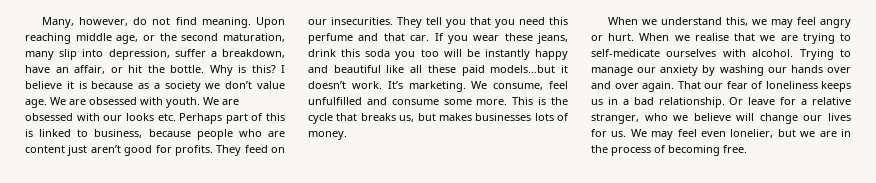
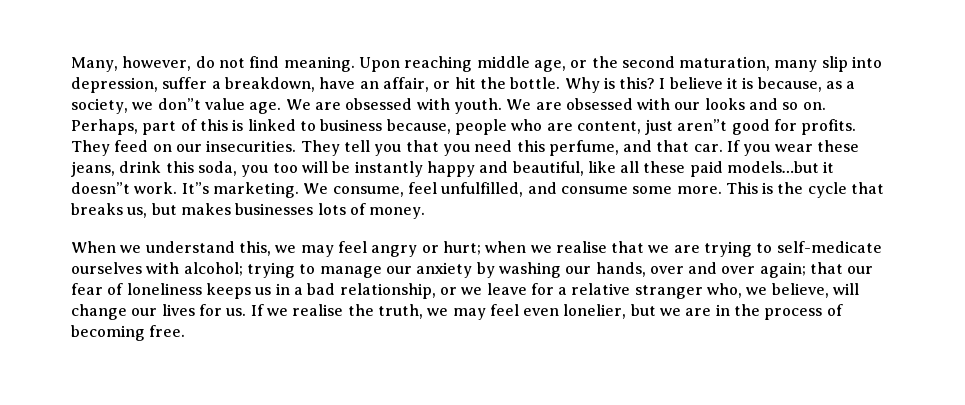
[91,81,134,89] because -> [757,77,822,92] because,
[164,81,253,92] society we don’t -> [71,98,201,114] society, we don”t
[157,113,223,124] etc. Perhaps -> [749,98,826,110] [71,119,138,135] and so on. Perhaps,
[94,129,191,138] business, because -> [320,119,451,134] business because,
[25,145,121,156] content just aren’t -> [576,119,728,135] content, just aren”t
[308,33,353,44] perfume -> [548,140,619,156] perfume,
[365,49,391,57] soda -> [197,161,237,176] soda,
[333,65,381,73] beautiful -> [512,161,584,176] beautiful,
[308,81,403,89] doesn’t work. It’s -> [71,182,209,194] doesn”t work. It”s
[308,97,362,105] unfulfilled -> [441,182,524,197] unfulfilled,
[608,33,670,41] hurt. When -> [442,241,527,255] hurt; when
[752,49,834,60] alcohol. Trying -> [183,262,295,278] alcohol; trying
[790,65,823,73] hands -> [595,262,646,277] hands,
[642,81,701,92] again. That -> [759,262,844,278] again; that
[658,97,744,108] relationship. Or -> [339,283,483,299] relationship, or we
[591,113,731,124] stranger, who we believe -> [634,283,829,299] stranger who, we believe,
[630,129,647,137] We -> [250,304,449,319] If we realise the truth, we

